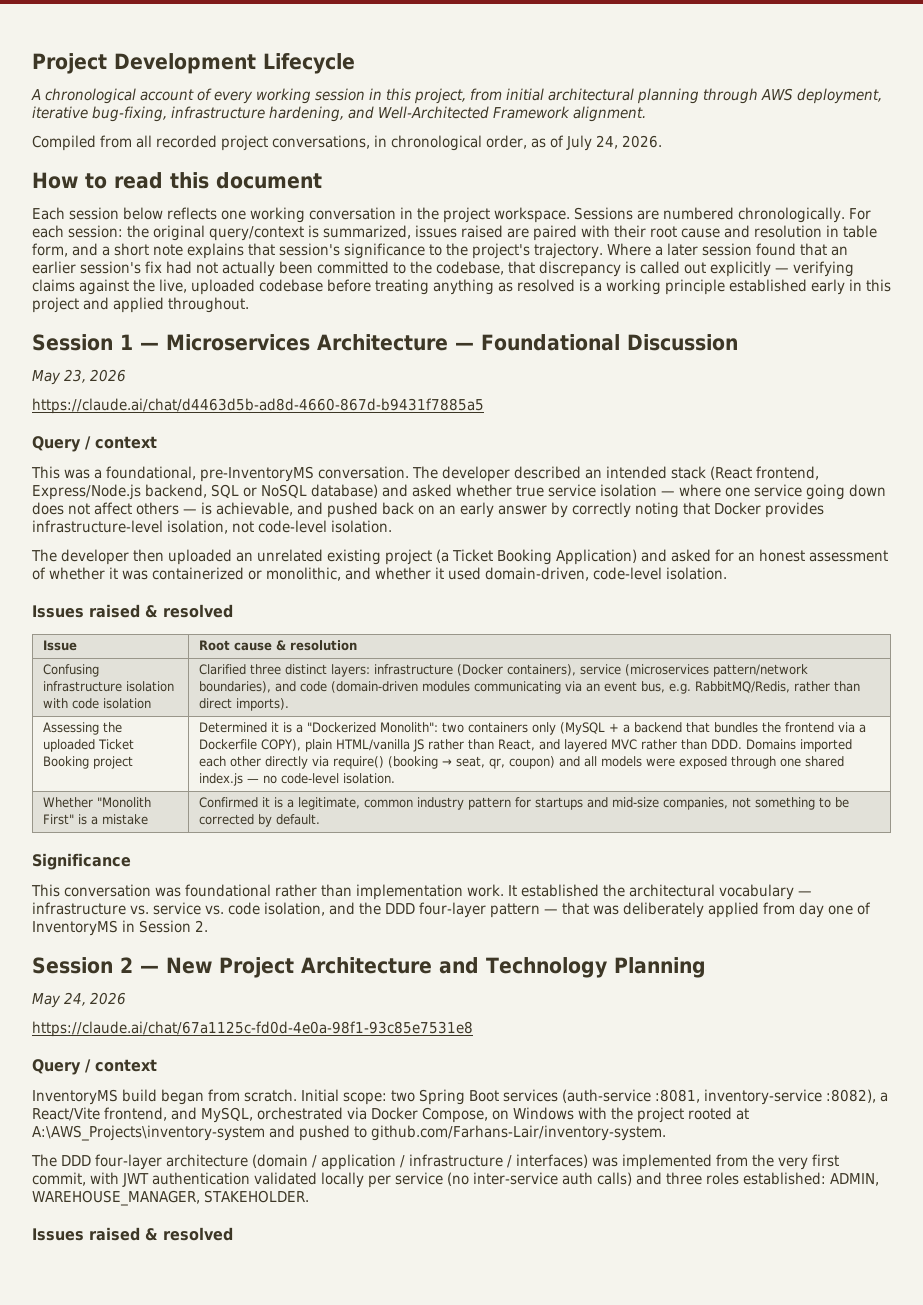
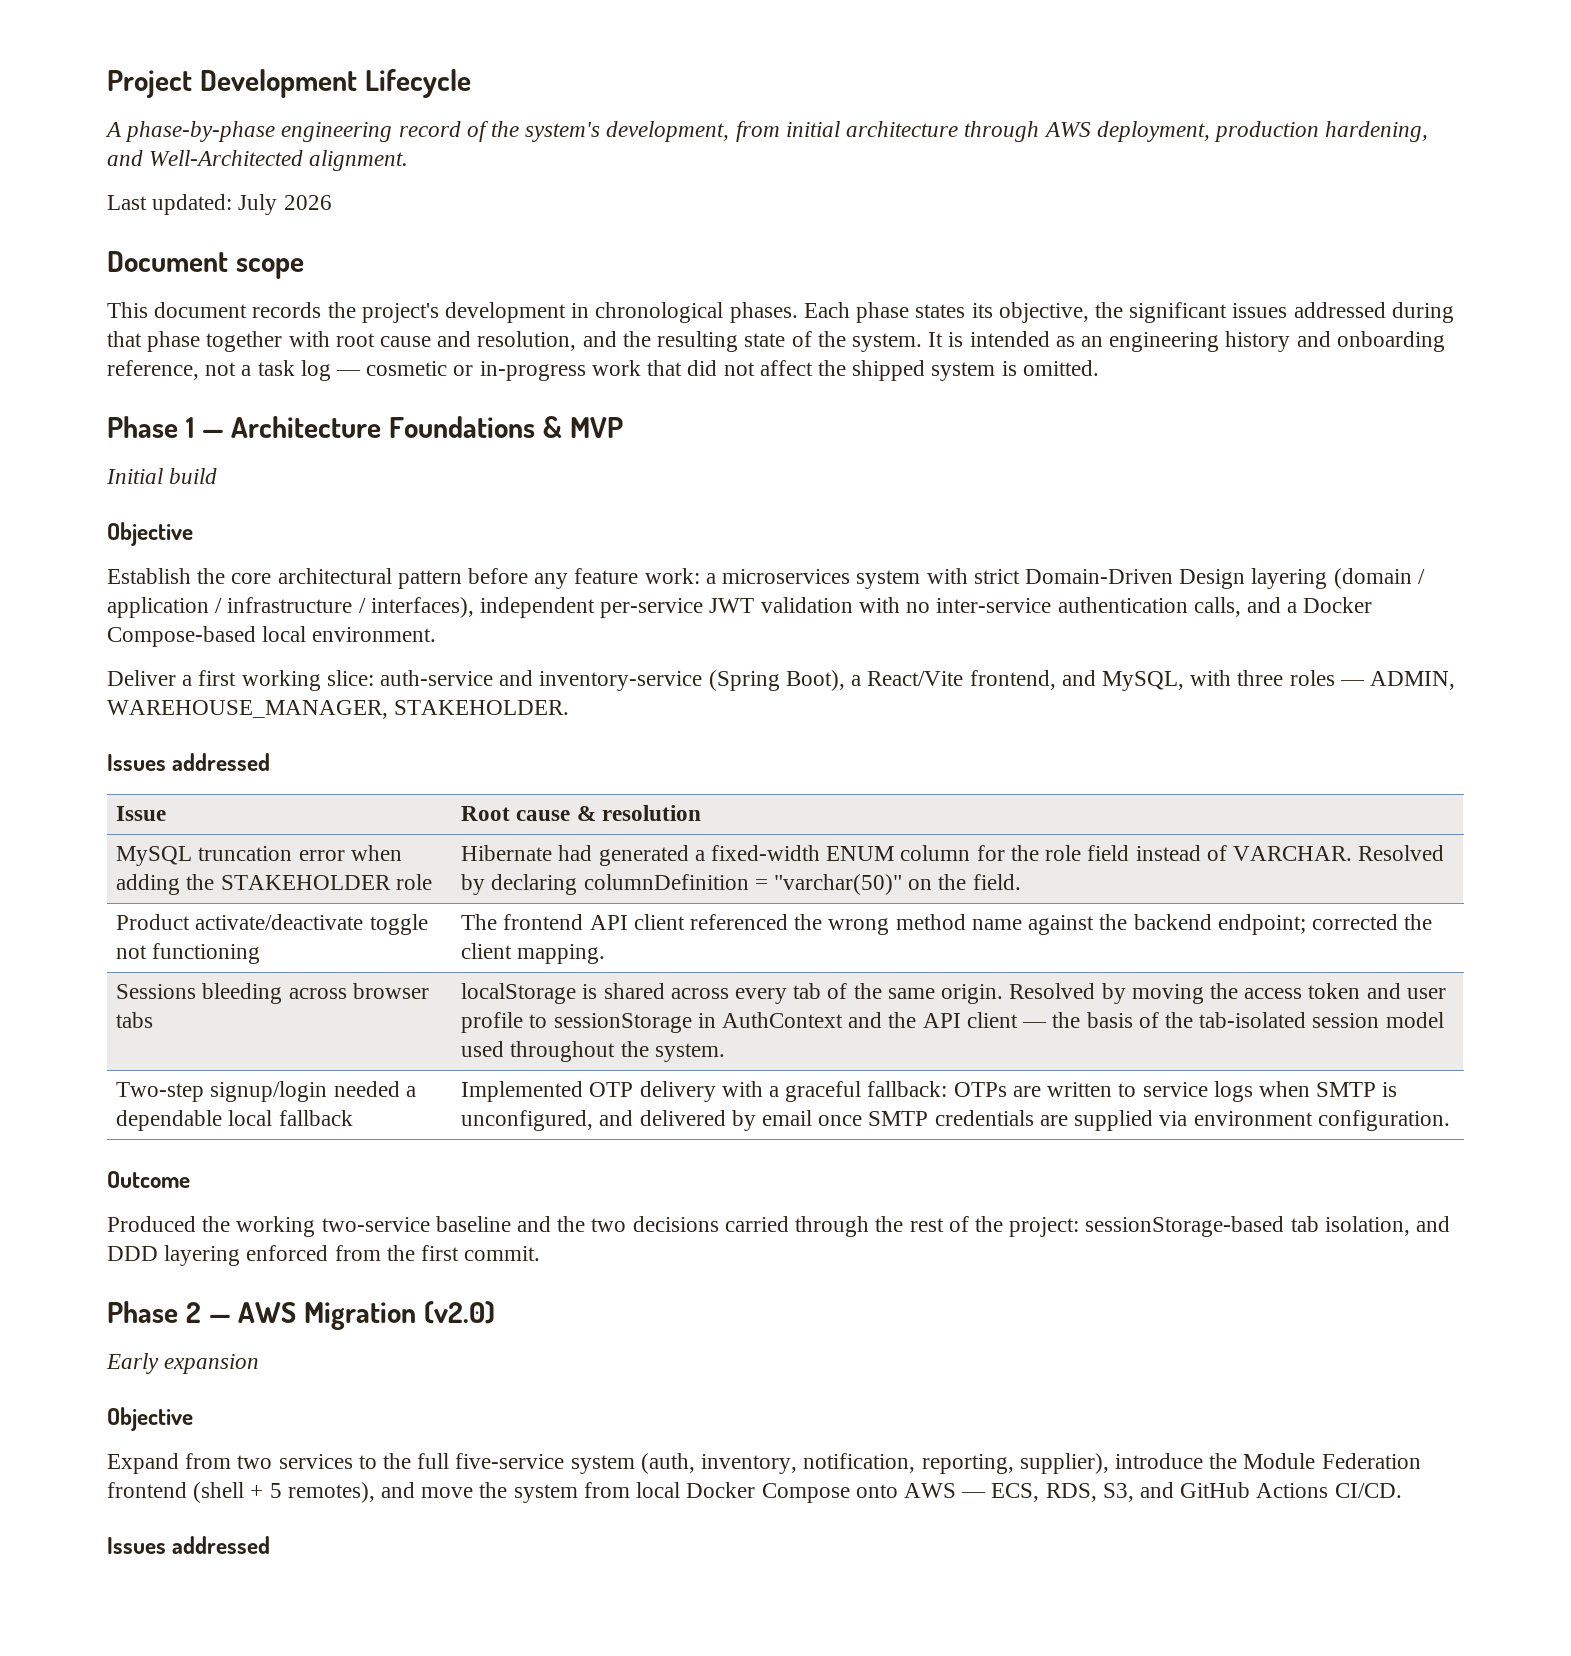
[45,88,882,104] [32,106,265,122] chronological account of every working session in this project, from initial architectural planning through AWS deployment, iterative bug-fixing, infrastructure -> [125,121,1319,142] phase-by-phase engineering record of the system's development, from initial architecture through AWS deployment, production
[493,106,570,119] Framework -> (304, 158) none
[32,135,662,151] [32,172,322,189] [32,207,871,223] [32,225,877,241] [32,243,848,259] [32,261,854,277] [32,279,891,295] [32,297,249,313] [32,334,738,351] [32,369,126,385] [32,398,484,414] [32,436,157,452] [31,466,819,482] [32,484,886,500] [32,502,824,518] [32,520,392,534] [31,549,888,565] [32,567,727,581] [32,604,233,618] Compiled from all recorded project conversations, in chronological order, as of July 24, 2026. // How to read this document // Each session below reflects one working conversation in the project workspace. Sessions are numbered chronologically. For each session: the original query/context is summarized, issues raised are paired with their root cause and resolution in table form, and a short note explains that session's significance to the project's trajectory. Where a later session found that an earlier session's fix had not actually been committed to the codebase, that discrepancy is called out explicitly — verifying claims against the live, uploaded codebase before treating anything as resolved is a working principle established early in this project and applied throughout. // Session 1 — Microservices Architecture — Foundational Discussion // May 23, 2026 // https://claude.ai/chat/d4463d5b-ad8d-4660-867d-b9431f7885a5 // Query / context // This was a foundational, pre-InventoryMS conversation. The developer described an intended stack (React frontend, Express/Node.js backend, SQL or NoSQL database) and asked whether true service isolation — where one service going down does not affect others — is achievable, and pushed back on an early answer by correctly noting that Docker provides infrastructure-level isolation, not code-level isolation. // The developer then uploaded an unrelated existing project (a Ticket Booking Application) and asked for an honest assessment of whether it was containerized or monolithic, and whether it used domain-driven, code-level isolation. // Issues raised & resolved -> [107,194,332,215] [107,251,304,279] [107,302,1454,323] [107,331,1445,352] [107,360,1099,381] [107,416,623,438] [106,468,218,484] [107,522,193,546] [107,568,1425,589] [107,597,1373,618] [107,626,437,647] [107,670,1455,691] [107,700,570,719] [107,753,271,771] Last updated: July 2026 // Document scope // This document records the project's development in chronological phases. Each phase states its objective, the significant issues addressed during that phase together with root cause and resolution, and the resulting state of the system. It is intended as an engineering history and onboarding reference, not a task log — cosmetic or in-progress work that did not affect the shipped system is omitted. // Phase 1 — Architecture Foundations & MVP // Initial build // Objective // Establish the core architectural pattern before any feature work: a microservices system with strict Domain-Driven Design layering (domain / application / infrastructure / interfaces), independent per-service JWT validation with no inter-service authentication calls, and a Docker Compose-based local environment. // Deliver a first working slice: auth-service and inventory-service (Spring Boot), a React/Vite frontend, and MySQL, with three roles — ADMIN, WAREHOUSE_MANAGER, STAKEHOLDER. // Issues addressed
[43,664,100,677] [43,681,175,692] [43,698,152,709] [199,664,809,677] [199,681,861,694] [199,698,290,711] [43,722,123,735] [43,739,135,752] [43,756,134,769] [199,722,867,735] [199,739,853,752] [199,756,845,769] [199,773,396,786] [43,797,152,808] [43,814,149,825] [199,797,850,810] [199,814,321,827] [32,853,131,870] [31,884,812,900] [32,902,871,918] [32,920,208,936] [32,957,706,978] [32,992,126,1008] [32,1021,473,1037] [32,1059,157,1075] [32,1089,888,1105] [32,1107,749,1123] [32,1125,666,1141] [31,1154,839,1170] [32,1172,879,1188] [32,1190,309,1206] [32,1227,233,1241] Confusing infrastructure isolation with code isolation | Clarified three distinct layers: infrastructure (Docker containers), service (microservices pattern/network boundaries), and code (domain-driven modules communicating via an event bus, e.g. RabbitMQ/Redis, rather than direct imports). // Assessing the uploaded Ticket Booking project | Determined it is a "Dockerized Monolith": two containers only (MySQL + a backend that bundles the frontend via a Dockerfile COPY), plain HTML/vanilla JS rather than React, and layered MVC rather than DDD. Domains imported each other directly via require() (booking → seat, qr, coupon) and all models were exposed through one shared index.js — no code-level isolation. // Whether "Monolith First" is a mistake | Confirmed it is a legitimate, common industry pattern for startups and mid-size companies, not something to be corrected by default. // Significance // This conversation was foundational rather than implementation work. It established the architectural vocabulary — infrastructure vs. service vs. code isolation, and the DDD four-layer pattern — that was deliberately applied from day one of InventoryMS in Session 2. // Session 2 — New Project Architecture and Technology Planning // May 24, 2026 // https://claude.ai/chat/67a1125c-fd0d-4e0a-98f1-93c85e7531e8 // Query / context // InventoryMS build began from scratch. Initial scope: two Spring Boot services (auth-service :8081, inventory-service :8082), a React/Vite frontend, and MySQL, orchestrated via Docker Compose, on Windows with the project rooted at A:\AWS_Projects\inventory-system and pushed to github.com/Farhans-Lair/inventory-system. // The DDD four-layer architecture (domain / application / infrastructure / interfaces) was implemented from the very first commit, with JWT authentication validated locally per service (no inter-service auth calls) and three roles established: ADMIN, WAREHOUSE_MANAGER, STAKEHOLDER. // Issues raised & resolved -> [116,845,402,866] [116,874,432,895] [461,845,1445,866] [461,874,1021,895] [116,914,428,935] [116,943,261,964] [461,914,1433,935] [461,943,606,964] [116,983,429,1004] [116,1012,154,1028] [461,983,1446,1004] [461,1012,1444,1033] [461,1041,725,1062] [116,1081,416,1102] [116,1110,353,1131] [461,1081,1398,1102] [461,1110,1450,1131] [107,1171,190,1188] [107,1216,1450,1237] [107,1245,541,1266] [107,1301,496,1330] [106,1353,260,1374] [107,1407,193,1431] [107,1453,1421,1474] [107,1482,1402,1503] [107,1536,271,1554] MySQL truncation error when adding the STAKEHOLDER role | Hibernate had generated a fixed-width ENUM column for the role field instead of VARCHAR. Resolved by declaring columnDefinition = "varchar(50)" on the field. // Product activate/deactivate toggle not functioning | The frontend API client referenced the wrong method name against the backend endpoint; corrected the client mapping. // Sessions bleeding across browser tabs | localStorage is shared across every tab of the same origin. Resolved by moving the access token and user profile to sessionStorage in AuthContext and the API client — the basis of the tab-isolated session model used throughout the system. // Two-step signup/login needed a dependable local fallback | Implemented OTP delivery with a graceful fallback: OTPs are written to service logs when SMTP is unconfigured, and delivered by email once SMTP credentials are supplied via environment configuration. // Outcome // Produced the working two-service baseline and the two decisions carried through the rest of the project: sessionStorage-based tab isolation, and DDD layering enforced from the first commit. // Phase 2 — AWS Migration (v2.0) // Early expansion // Objective // Expand from two services to the full five-service system (auth, inventory, notification, reporting, supplier), introduce the Module Federation frontend (shell + 5 remotes), and move the system from local Docker Compose onto AWS — ECS, RDS, S3, and GitHub Actions CI/CD. // Issues addressed

